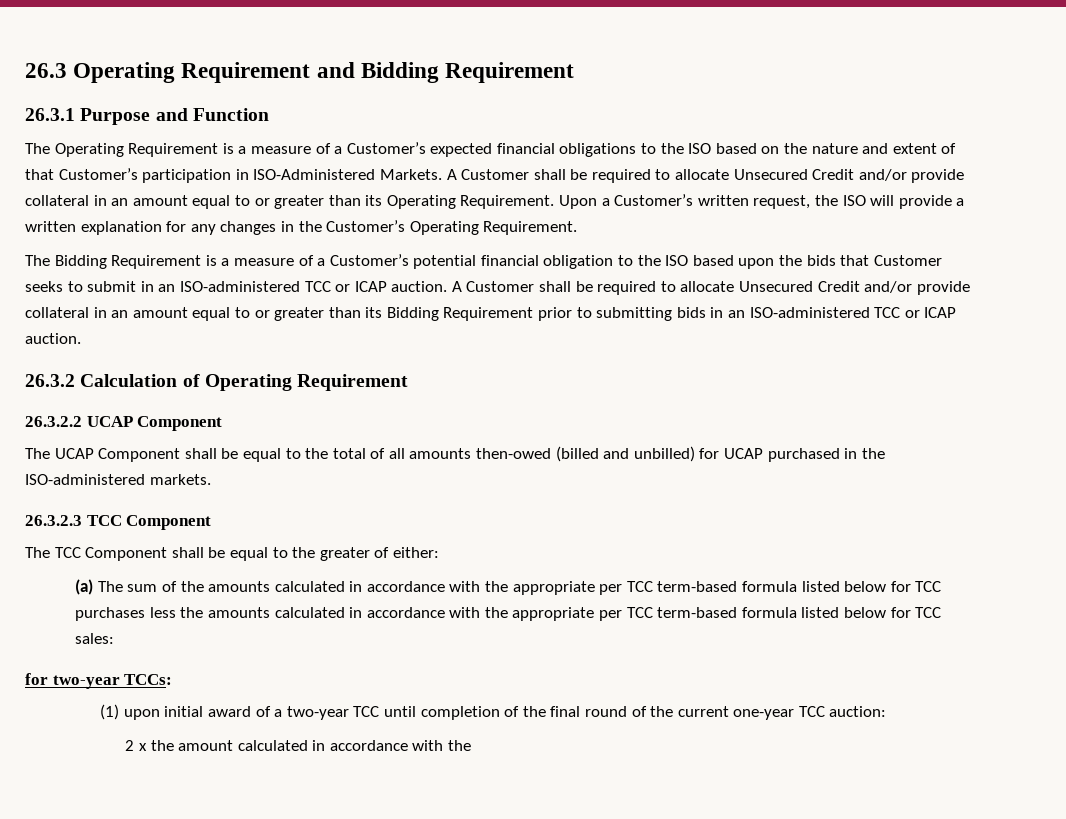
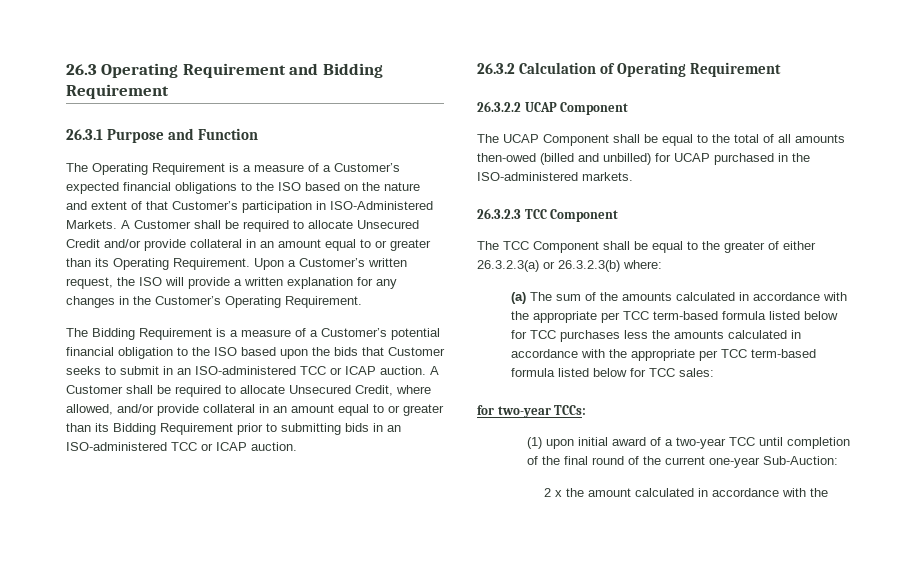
[817,281,860,292] Credit -> [355,385,431,396] [66,404,113,415] Credit, where allowed,
[392,547,439,558] either: -> [783,241,816,250] [477,260,662,272] either 26.3.2.3(a) or 26.3.2.3(b) where:
[798,706,887,717] TCC auction: -> [763,456,839,465] Sub-Auction:

